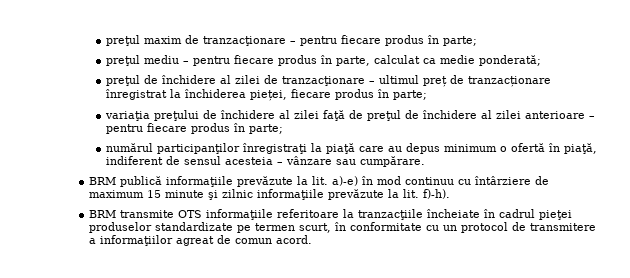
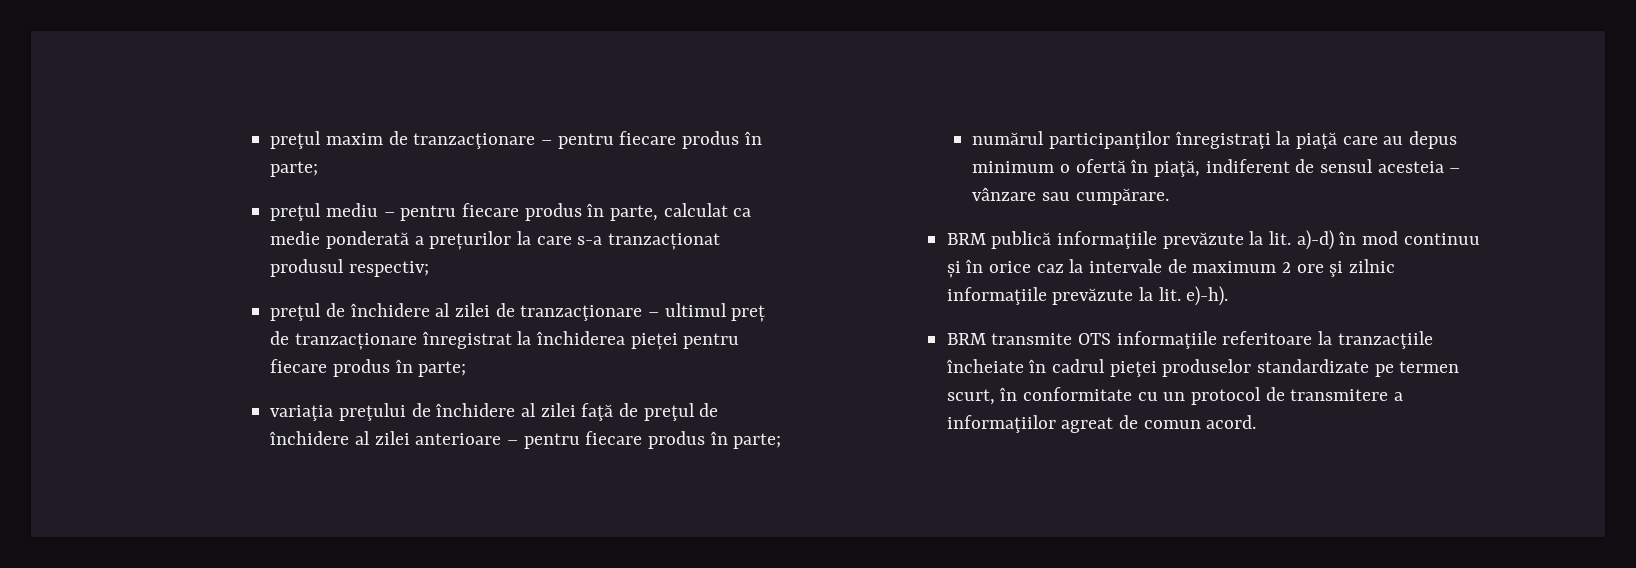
[478,55,541,66] ponderată; -> [326,231,721,250] [270,259,430,277] ponderată a prețurilor la care s-a tranzacționat produsul respectiv;
[249,90,287,101] pieței, -> [630,333,740,350] pieței pentru
[331,176,358,186] a)-e) -> [1296,230,1334,250] a)-d)
[457,176,549,185] [88,190,204,198] cu întârziere de maximum 15 minute -> [946,259,1324,278] și în orice caz la intervale de maximum 2 ore
[422,189,450,199] f)-h). -> [1186,286,1229,306] e)-h).

